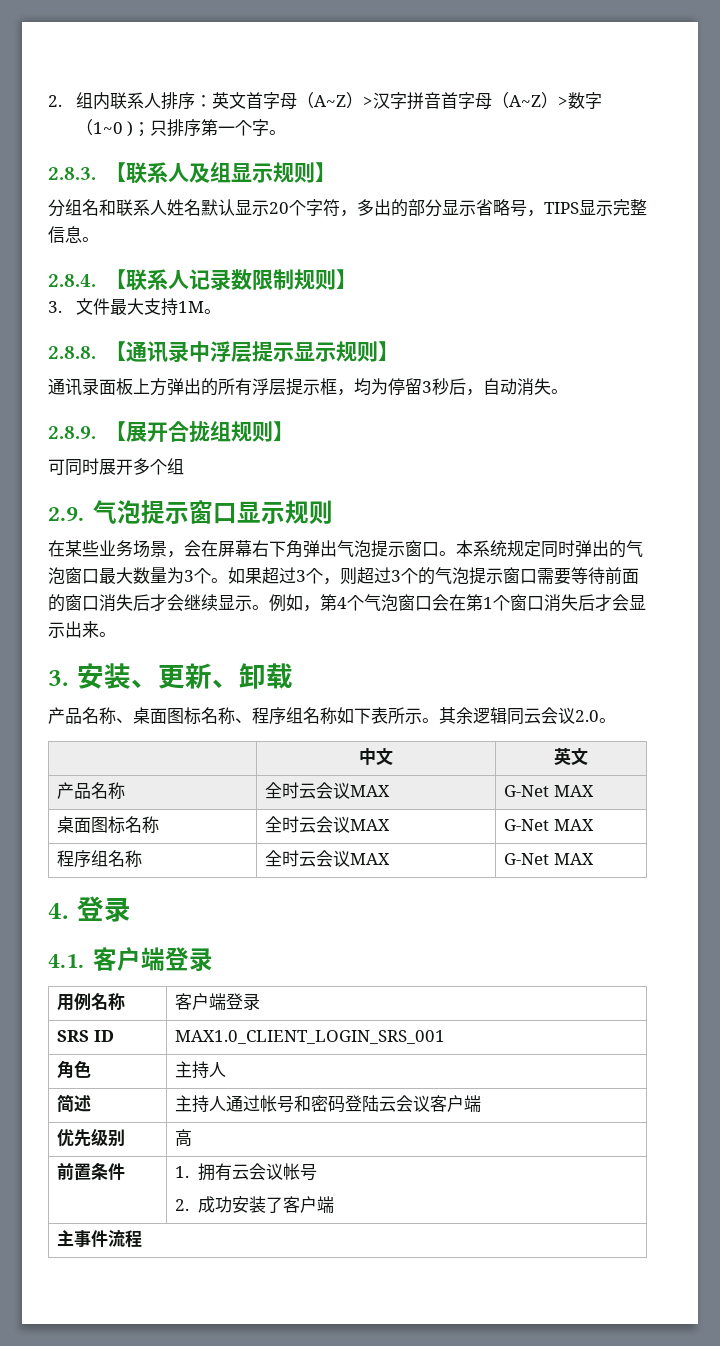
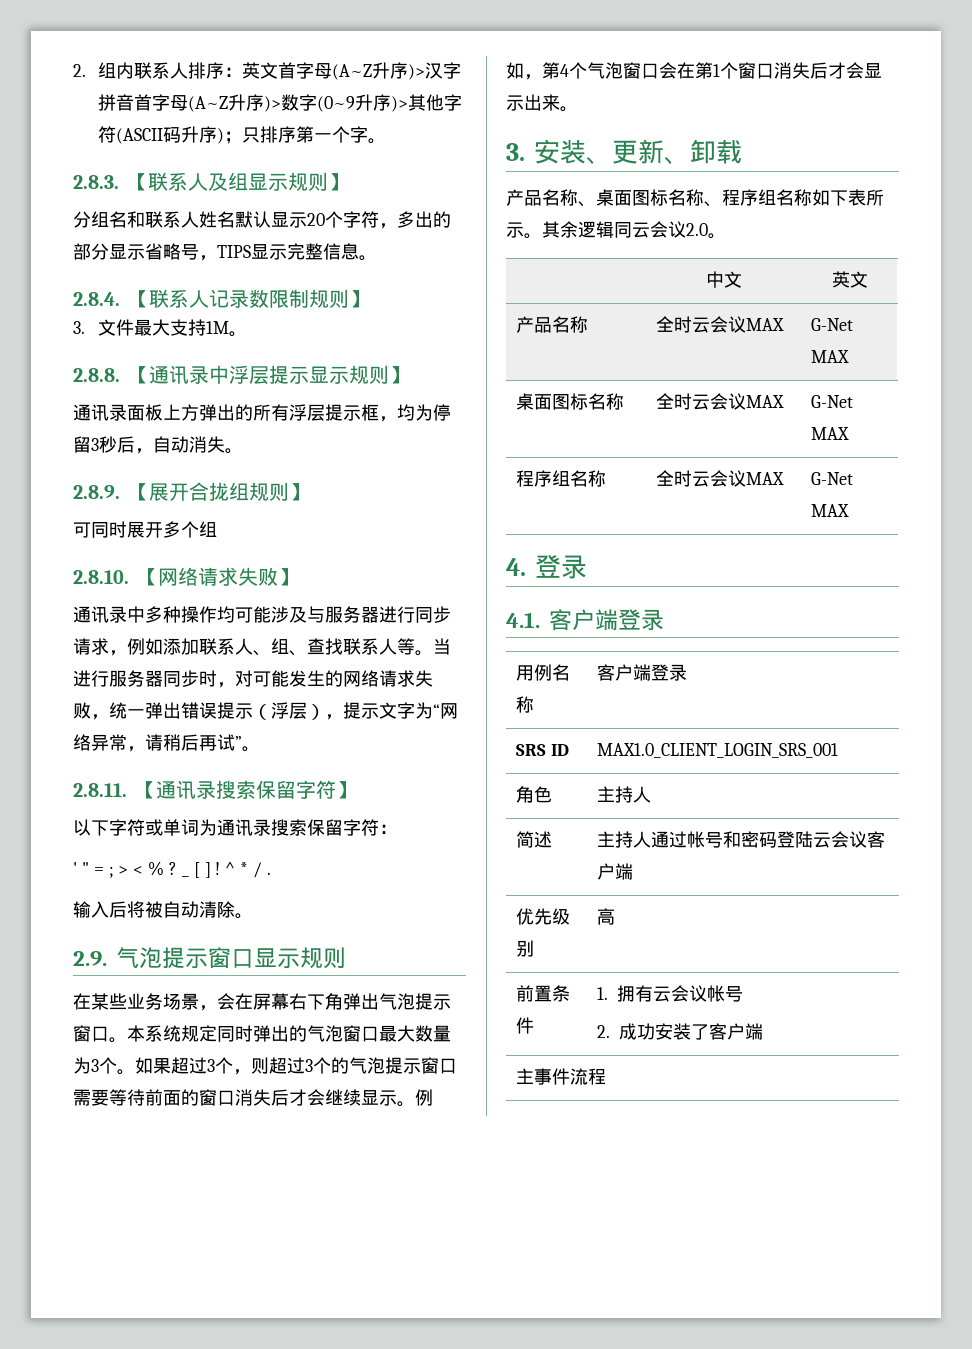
[296,92,373,109] （A~Z）> -> [332,62,426,80] (A~Z升序)>
[491,92,602,109] [75,119,123,136] （A~Z）>数字（1~0 -> [188,94,463,112] [98,126,218,144] (A~Z升序)>数字(0~9升序)>其他字符(ASCII码升序
(184, 466) none -> [73,567,298,586] [73,606,451,623] [73,638,451,656] [73,670,433,688] [73,702,458,720] [73,734,260,752] [73,780,356,799] [73,819,397,836] [73,861,178,878] [181,862,271,878] [73,901,253,919] // 2.8.10.【网络请求失败】 // 通讯录中多种操作均可能涉及与服务器进行同步请求，例如添加联系人、组、查找联系人等。当进行服务器同步时，对可能发生的网络请求失败，统一弹出错误提示（浮层），提示文字为“网络异常，请稍后再试”。 // 2.8.11.【通讯录搜索保留字符】 // 以下字符或单词为通讯录搜索保留字符： // ' " = ; > < % ? _ [ ] ! ^ * / . // 输入后将被自动清除。

